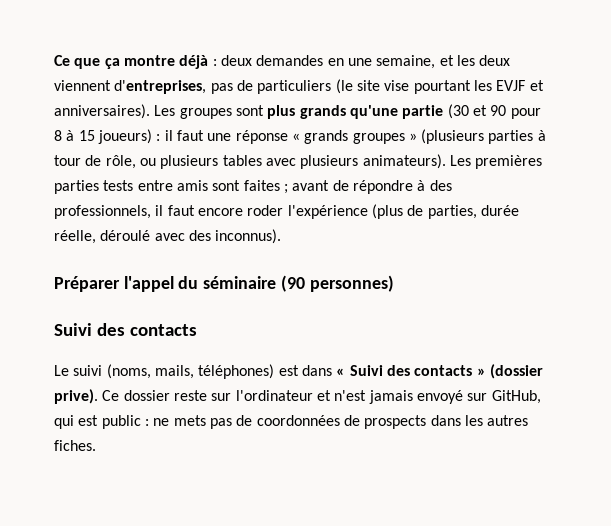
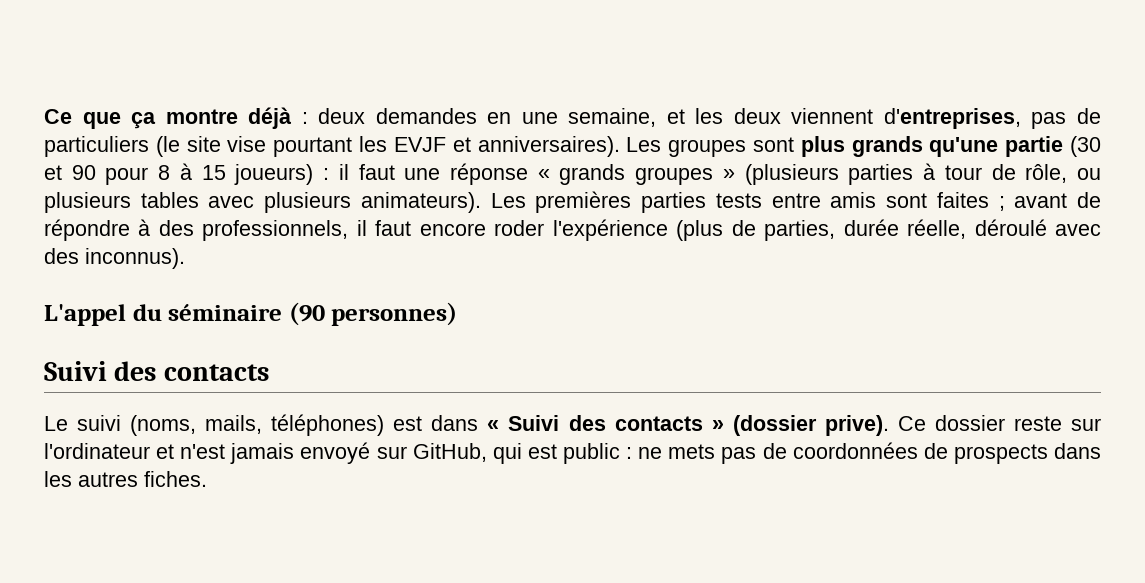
[54,276,174,292] Préparer l'appel -> [44,304,126,326] L'appel

